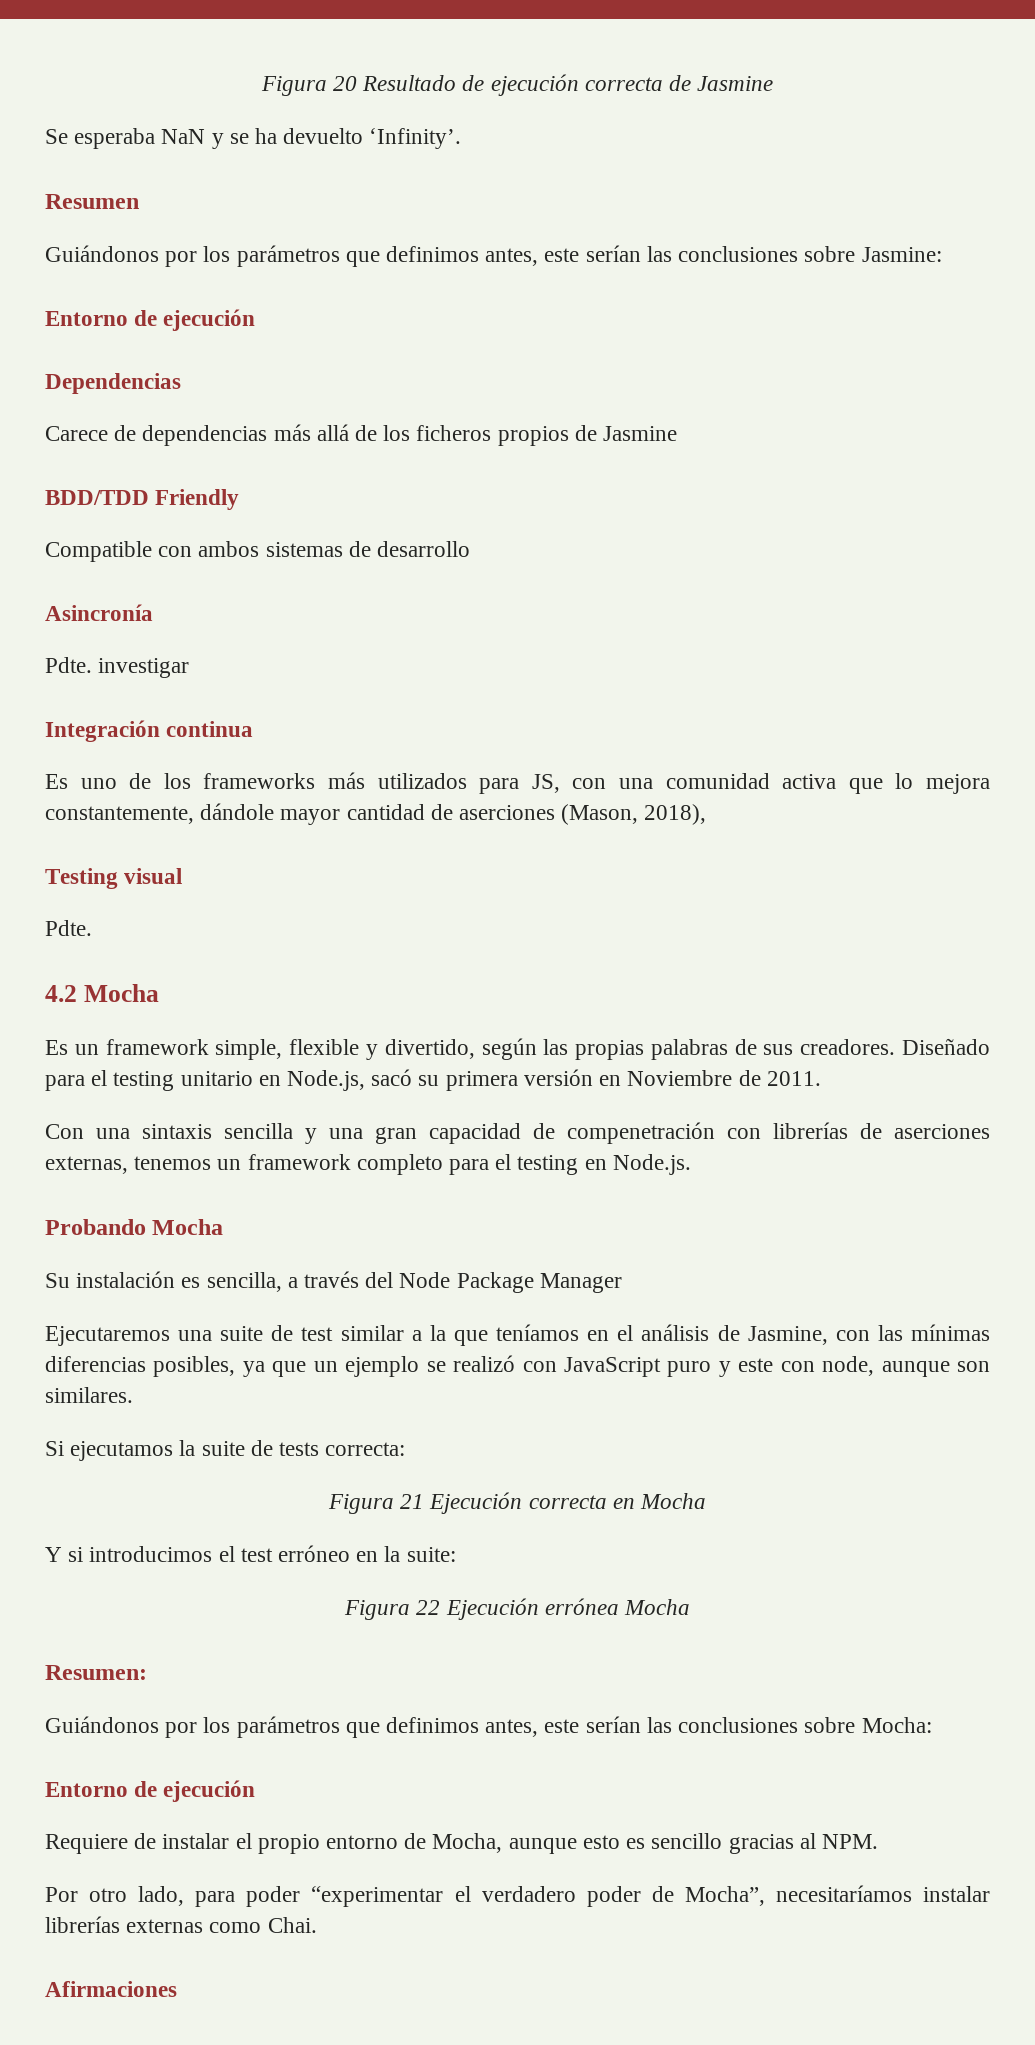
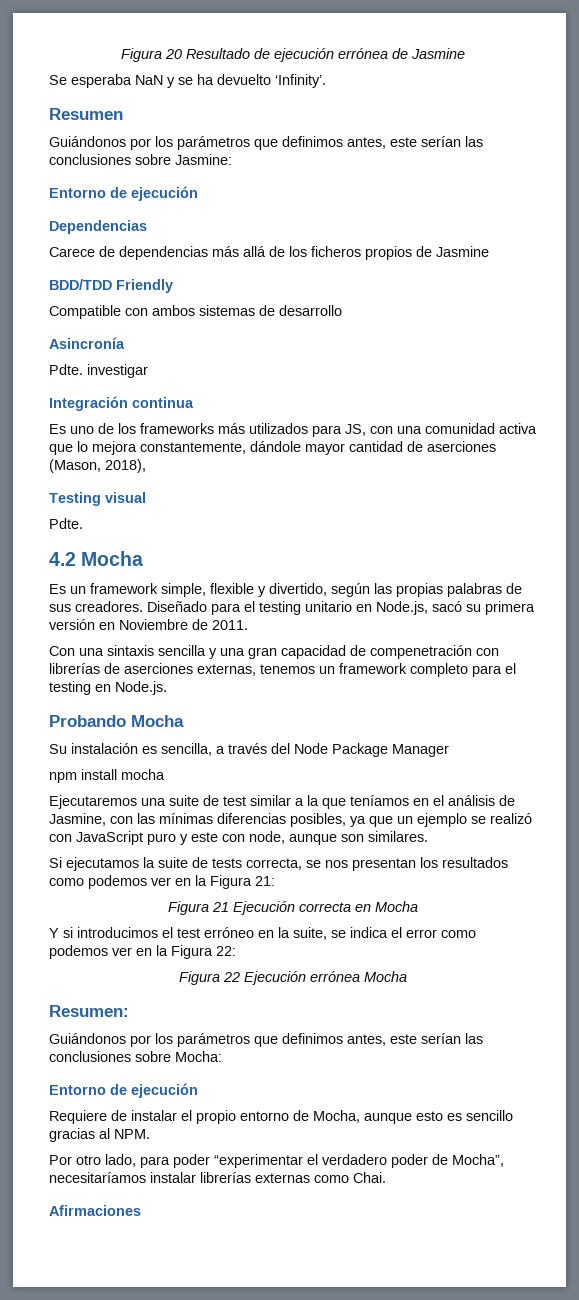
[584,77,663,91] correcta -> [338,48,388,59] errónea
(622, 1283) none -> [49,769,165,783] // npm install mocha
[325,1442,406,1456] correcta: -> [246,857,508,871] [49,875,275,889] correcta, se nos presentan los resultados como podemos ver en la Figura 21:
[406,1547,456,1562] suite: -> [293,927,476,940] [49,945,236,959] suite, se indica el error como podemos ver en la Figura 22:

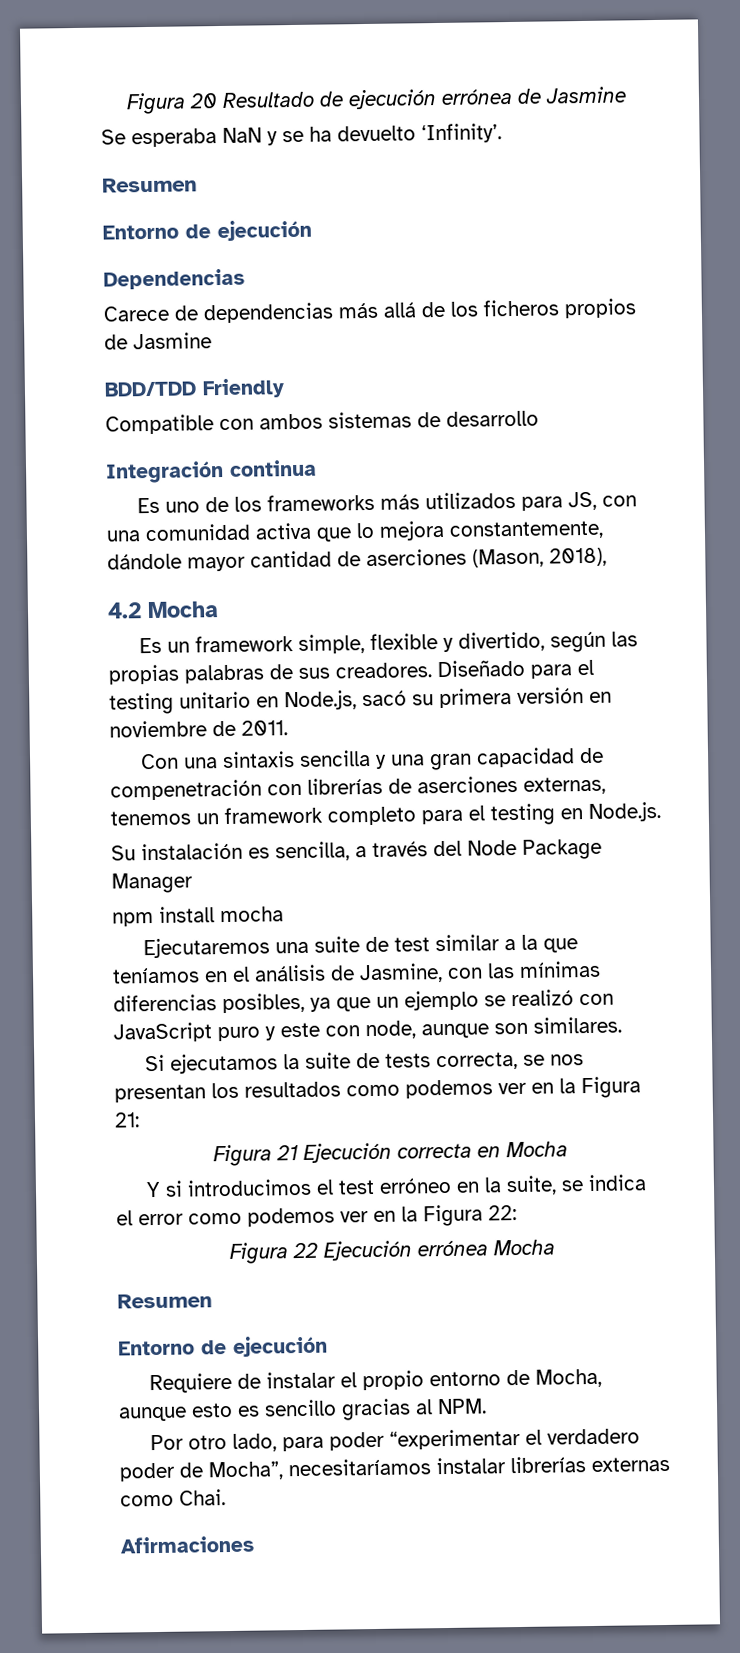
[49,136,483,150] [49,154,232,165] // Guiándonos por los parámetros que definimos antes, este serían las conclusiones sobre Jasmine: -> (198, 185) none
[49,337,125,349] [49,364,148,378] // Asincronía // Pdte. investigar -> (539, 418) none
[49,492,146,506] [49,518,83,529] // Testing visual // Pdte. -> (607, 557) none
[119,619,188,630] Noviembre -> [109,720,207,738] noviembre
[49,715,184,727] // Probando Mocha -> (661, 811) none
[49,1005,129,1017] [49,1033,483,1047] [49,1051,222,1062] Resumen: // Guiándonos por los parámetros que definimos antes, este serían las conclusiones sobre Mocha: -> [117,1293,213,1309] Resumen

